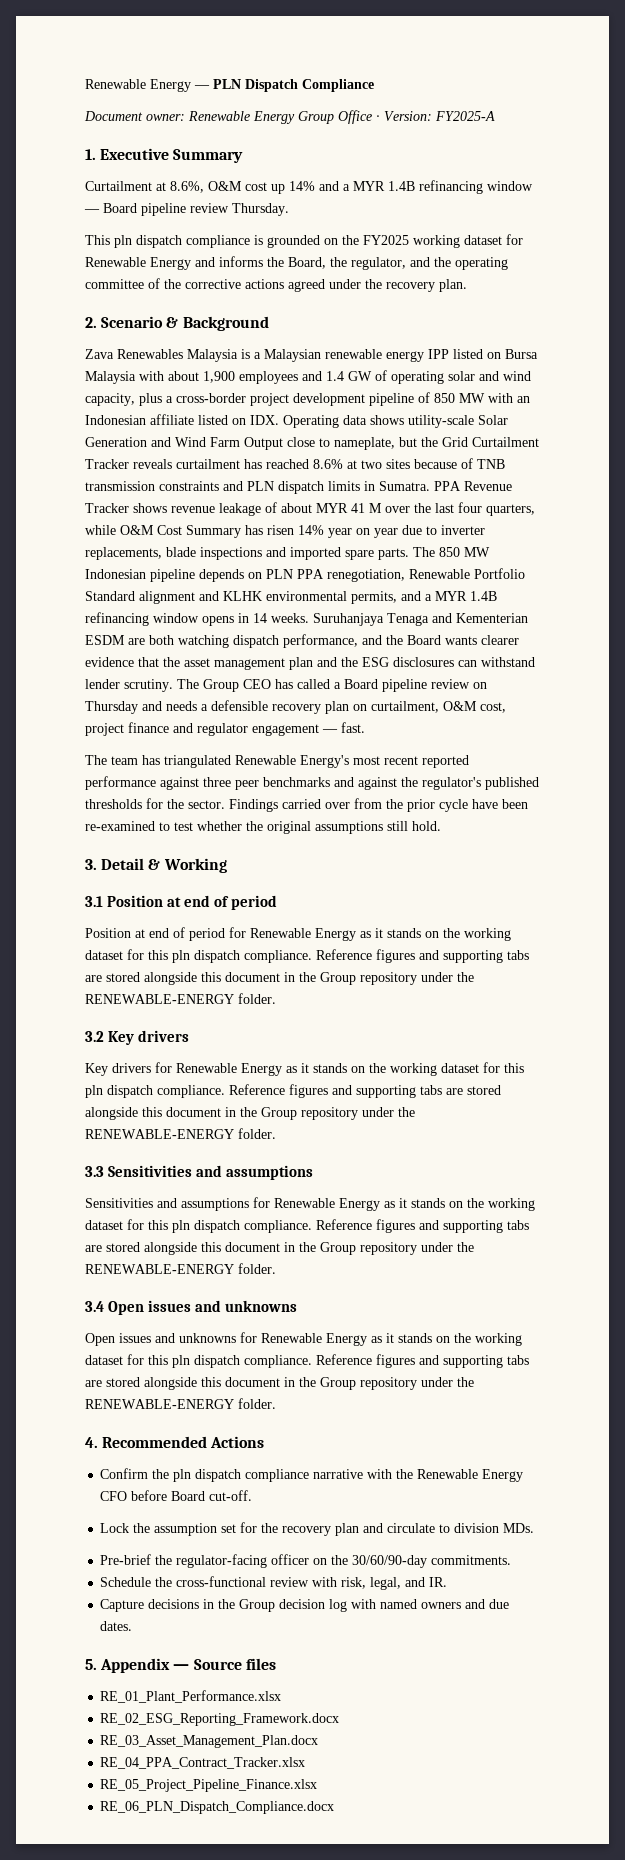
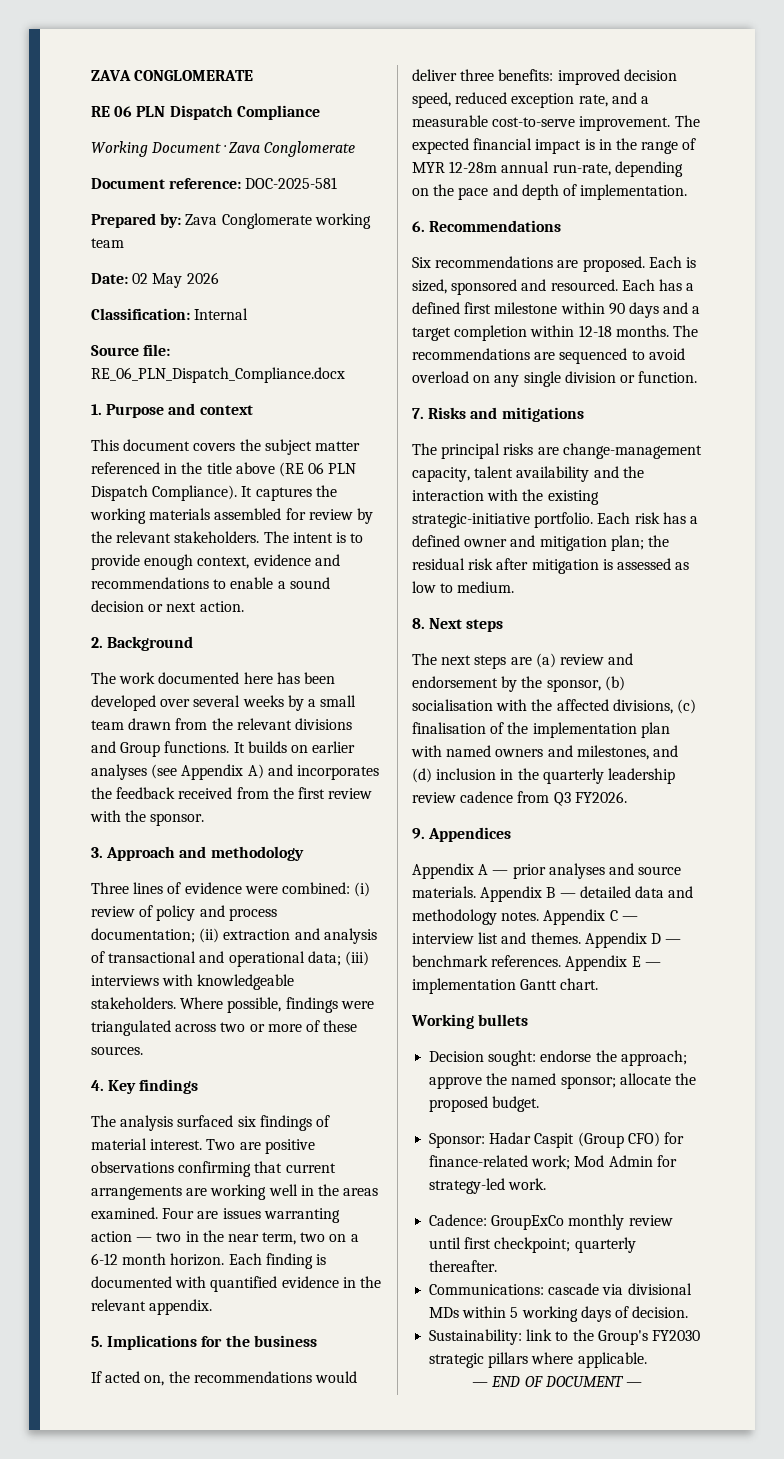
[85,79,210,92] Renewable Energy — -> [91,70,254,81] [91,106,133,117] ZAVA CONGLOMERATE // RE 06
[84,110,495,124] [85,148,244,163] [85,180,533,194] [84,203,289,216] [85,234,523,248] [85,256,508,270] [85,278,467,292] [85,316,269,331] [85,349,538,362] [85,370,531,384] [85,392,530,406] [85,414,508,428] [85,437,539,450] [85,458,505,469] [85,481,512,494] [85,502,535,516] [85,525,485,538] [85,547,490,560] [85,568,525,582] [85,591,497,604] [85,612,528,626] [85,634,519,648] [85,657,535,670] [85,679,487,692] [85,700,506,714] [85,722,365,736] [85,755,469,768] [85,776,539,790] [85,798,528,812] [85,821,441,834] [85,858,227,873] [85,895,278,910] [85,927,511,941] [85,949,529,963] [85,972,474,985] [85,993,276,1004] [85,1030,190,1045] [85,1062,524,1076] [85,1084,501,1098] [85,1107,415,1120] [85,1128,276,1139] [85,1165,314,1180] [85,1197,535,1211] [85,1219,529,1233] [85,1242,474,1255] [85,1263,276,1274] [85,1300,298,1315] [85,1332,522,1346] [85,1354,529,1368] [85,1377,474,1390] [85,1398,276,1409] [85,1436,265,1448] [100,1468,524,1482] [100,1490,253,1501] [100,1522,535,1536] [100,1554,512,1568] [100,1576,448,1590] [100,1599,510,1612] [100,1621,133,1631] [85,1658,276,1673] [100,1690,282,1703] [100,1713,340,1726] [100,1735,319,1748] [100,1757,306,1769] [100,1779,318,1792] [100,1801,335,1814] Document owner: Renewable Energy Group Office · Version: FY2025-A // 1. Executive Summary // Curtailment at 8.6%, O&M cost up 14% and a MYR 1.4B refinancing window — Board pipeline review Thursday. // This pln dispatch compliance is grounded on the FY2025 working dataset for Renewable Energy and informs the Board, the regulator, and the operating committee of the corrective actions agreed under the recovery plan. // 2. Scenario & Background // Zava Renewables Malaysia is a Malaysian renewable energy IPP listed on Bursa Malaysia with about 1,900 employees and 1.4 GW of operating solar and wind capacity, plus a cross-border project development pipeline of 850 MW with an Indonesian affiliate listed on IDX. Operating data shows utility-scale Solar Generation and Wind Farm Output close to nameplate, but the Grid Curtailment Tracker reveals curtailment has reached 8.6% at two sites because of TNB transmission constraints and PLN dispatch limits in Sumatra. PPA Revenue Tracker shows revenue leakage of about MYR 41 M over the last four quarters, while O&M Cost Summary has risen 14% year on year due to inverter replacements, blade inspections and imported spare parts. The 850 MW Indonesian pipeline depends on PLN PPA renegotiation, Renewable Portfolio Standard alignment and KLHK environmental permits, and a MYR 1.4B refinancing window opens in 14 weeks. Suruhanjaya Tenaga and Kementerian ESDM are both watching dispatch performance, and the Board wants clearer evidence that the asset management plan and the ESG disclosures can withstand lender scrutiny. The Group CEO has called a Board pipeline review on Thursday and needs a defensible recovery plan on curtailment, O&M cost, project finance and regulator engagement — fast. // The team has triangulated Renewable Energy's most recent reported performance against three peer benchmarks and against the regulator's published thresholds for the sector. Findings carried over from the prior cycle have been re-examined to test whether the original assumptions still hold. // 3. Detail & Working // 3.1 Position at end of period // Position at end of period for Renewable Energy as it stands on the working dataset for this pln dispatch compliance. Reference figures and supporting tabs are stored alongside this document in the Group repository under the RENEWABLE-ENERGY folder. // 3.2 Key drivers // Key drivers for Renewable Energy as it stands on the working dataset for this pln dispatch compliance. Reference figures and supporting tabs are stored alongside this document in the Group repository under the RENEWABLE-ENERGY folder. // 3.3 Sensitivities and assumptions // Sensitivities and assumptions for Renewable Energy as it stands on the working dataset for this pln dispatch compliance. Reference figures and supporting tabs are stored alongside this document in the Group repository under the RENEWABLE-ENERGY folder. // 3.4 Open issues and unknowns // Open issues and unknowns for Renewable Energy as it stands on the working dataset for this pln dispatch compliance. Reference figures and supporting tabs are stored alongside this document in the Group repository under the RENEWABLE-ENERGY folder. // 4. Recommended Actions // Confirm the pln dispatch compliance narrative with the Renewable Energy CFO before Board cut-off. // Lock the assumption set for the recovery plan and circulate to division MDs. // Pre-brief the regulator-facing officer on the 30/60/90-day commitments. // Schedule the cross-functional review with risk, legal, and IR. // Capture decisions in the Group decision log with named owners and due dates. // 5. Appendix — Source files // RE_01_Plant_Performance.xlsx // RE_02_ESG_Reporting_Framework.docx // RE_03_Asset_Management_Plan.docx // RE_04_PPA_Contract_Tracker.xlsx // RE_05_Project_Pipeline_Finance.xlsx // RE_06_PLN_Dispatch_Compliance.docx -> [91,141,355,157] [91,177,338,189] [91,213,371,229] [91,238,124,248] [91,272,219,288] [91,308,249,320] [91,344,171,356] [91,367,345,383] [91,403,253,418] [91,439,360,455] [91,462,357,477] [91,485,337,501] [90,508,373,524] [91,531,364,543] [91,554,340,570] [91,577,330,589] [91,600,244,612] [91,636,194,651] [91,672,335,684] [91,695,357,711] [91,718,352,730] [91,741,356,757] [91,764,379,780] [91,787,373,799] [90,810,205,826] [91,846,304,861] [91,882,371,897] [91,905,277,921] [91,928,377,944] [91,951,369,967] [91,974,295,990] [91,997,374,1013] [91,1020,358,1036] [91,1046,143,1055] [91,1079,199,1094] [91,1115,330,1131] [91,1138,315,1154] [91,1161,336,1177] [91,1184,379,1200] [91,1207,340,1223] [91,1230,359,1245] [91,1253,326,1269] [91,1276,381,1292] [91,1299,213,1315] [91,1335,317,1350] [91,1371,357,1386] [412,69,677,85] [412,92,649,108] [412,115,700,131] [412,138,697,154] [412,161,683,177] [412,184,688,200] [412,220,562,232] [412,256,696,272] [412,279,695,295] [412,302,701,318] [412,325,698,341] [412,348,685,364] [412,371,698,387] [412,407,584,422] [412,443,702,459] [412,466,644,482] [412,489,599,505] [412,512,698,528] [412,535,669,551] [412,558,690,574] [412,581,515,593] [412,618,504,632] [412,653,634,669] [412,676,625,692] [412,699,696,714] [412,722,670,738] [411,745,678,760] [412,768,675,784] [412,791,627,806] [412,827,512,842] [412,863,682,879] [412,886,694,902] [412,909,638,925] [412,932,682,948] [412,955,661,971] [412,978,599,994] [411,1014,529,1029] [429,1050,687,1066] [429,1073,696,1089] [429,1096,540,1112] [429,1132,684,1148] [429,1155,677,1170] [429,1178,547,1194] [429,1214,673,1230] [429,1237,636,1253] [429,1260,498,1272] [429,1283,692,1295] [429,1306,689,1322] [429,1329,700,1345] [429,1352,647,1368] [472,1376,642,1387] Working Document · Zava Conglomerate // Document reference: DOC-2025-581 // Prepared by: Zava Conglomerate working team // Date: 02 May 2026 // Classification: Internal // Source file: RE_06_PLN_Dispatch_Compliance.docx // 1. Purpose and context // This document covers the subject matter referenced in the title above (RE 06 PLN Dispatch Compliance). It captures the working materials assembled for review by the relevant stakeholders. The intent is to provide enough context, evidence and recommendations to enable a sound decision or next action. // 2. Background // The work documented here has been developed over several weeks by a small team drawn from the relevant divisions and Group functions. It builds on earlier analyses (see Appendix A) and incorporates the feedback received from the first review with the sponsor. // 3. Approach and methodology // Three lines of evidence were combined: (i) review of policy and process documentation; (ii) extraction and analysis of transactional and operational data; (iii) interviews with knowledgeable stakeholders. Where possible, findings were triangulated across two or more of these sources. // 4. Key findings // The analysis surfaced six findings of material interest. Two are positive observations confirming that current arrangements are working well in the areas examined. Four are issues warranting action — two in the near term, two on a 6-12 month horizon. Each finding is documented with quantified evidence in the relevant appendix. // 5. Implications for the business // If acted on, the recommendations would deliver three benefits: improved decision speed, reduced exception rate, and a measurable cost-to-serve improvement. The expected financial impact is in the range of MYR 12-28m annual run-rate, depending on the pace and depth of implementation. // 6. Recommendations // Six recommendations are proposed. Each is sized, sponsored and resourced. Each has a defined first milestone within 90 days and a target completion within 12-18 months. The recommendations are sequenced to avoid overload on any single division or function. // 7. Risks and mitigations // The principal risks are change-management capacity, talent availability and the interaction with the existing strategic-initiative portfolio. Each risk has a defined owner and mitigation plan; the residual risk after mitigation is assessed as low to medium. // 8. Next steps // The next steps are (a) review and endorsement by the sponsor, (b) socialisation with the affected divisions, (c) finalisation of the implementation plan with named owners and milestones, and (d) inclusion in the quarterly leadership review cadence from Q3 FY2026. // 9. Appendices // Appendix A — prior analyses and source materials. Appendix B — detailed data and methodology notes. Appendix C — interview list and themes. Appendix D — benchmark references. Appendix E — implementation Gantt chart. // Working bullets // Decision sought: endorse the approach; approve the named sponsor; allocate the proposed budget. // Sponsor: Hadar Caspit (Group CFO) for finance-related work; Mod Admin for strategy-led work. // Cadence: GroupExCo monthly review until first checkpoint; quarterly thereafter. // Communications: cascade via divisional MDs within 5 working days of decision. // Sustainability: link to the Group's FY2030 strategic pillars where applicable. // — END OF DOCUMENT —

